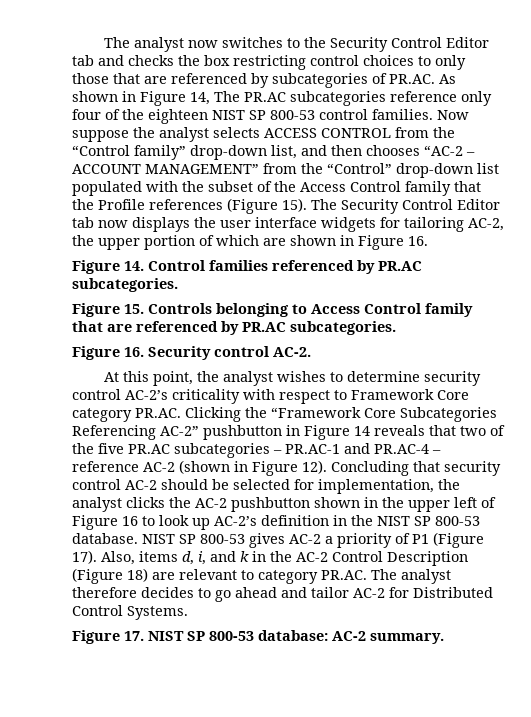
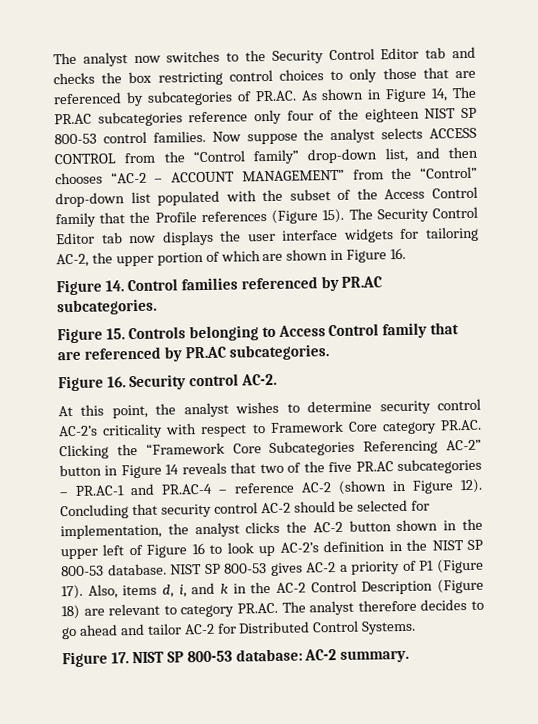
[203,425,282,440] pushbutton -> [59,464,102,477] button
[231,497,310,512] pushbutton -> [348,520,392,532] button

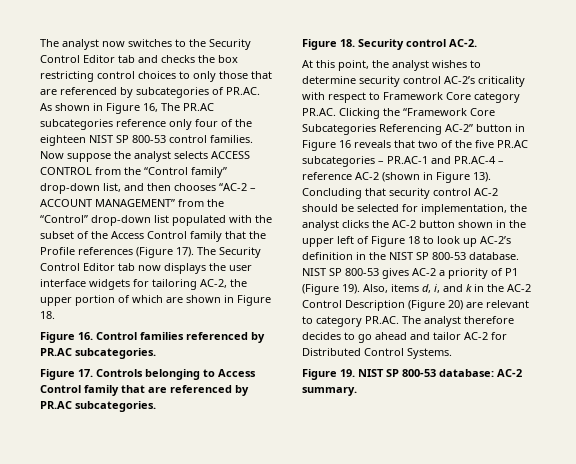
[431,88,449,102] 14, -> [143,103,158,112] 16,
[322,208,345,224] 15). -> [176,247,194,257] 17).
[390,247,407,260] [56,279,124,296] 16. // Figure 14. -> [40,311,55,319] [40,332,93,343] 18. // Figure 16.
[105,328,125,340] 15. -> [78,369,93,377] 17.
[106,376,126,388] 16. -> [340,39,355,47] 18.
[165,464,180,475] 14 -> [339,140,351,148] 16
[460,478,483,494] 12). -> [473,172,491,182] 13).
[191,542,205,555] 16 -> [408,236,420,244] 18
[61,584,83,600] 17). -> [342,284,360,294] 19).
[61,604,80,620] 18) -> [448,300,463,310] 20)
[110,652,129,664] 17. -> [340,369,355,377] 19.

